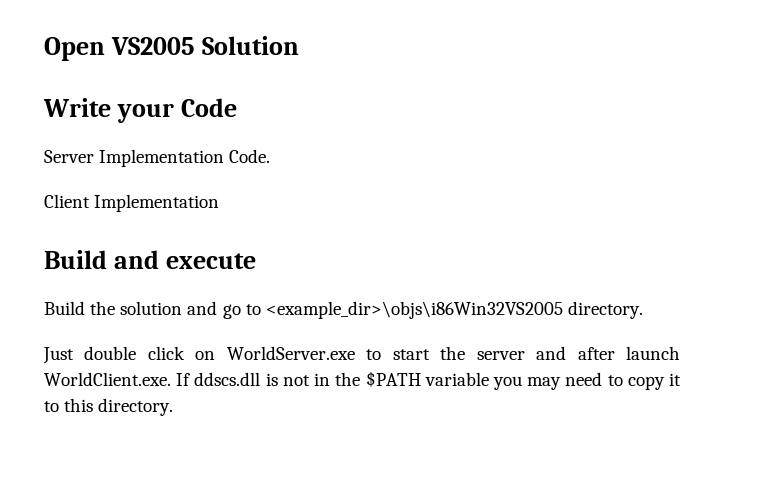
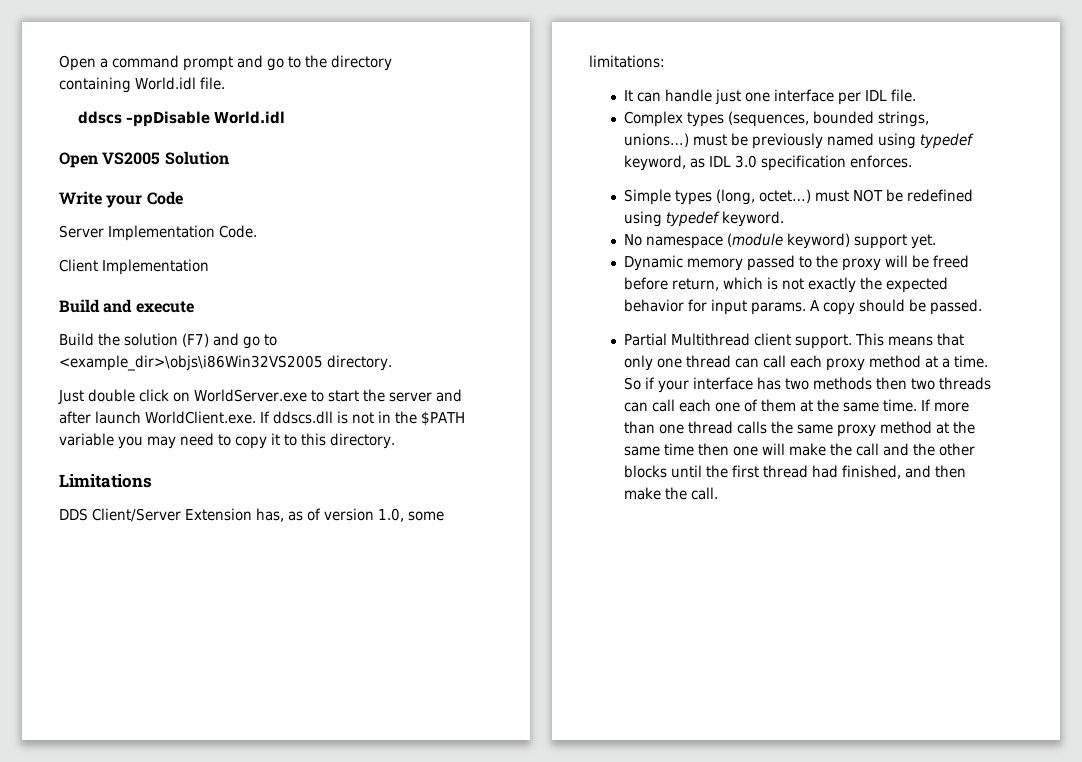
[44,37,105,61] Open -> [59,55,392,71] [59,77,225,93] [78,111,286,127] [59,152,98,168] Open a command prompt and go to the directory containing World.idl file. // ddscs –ppDisable World.idl // Open
(183, 308) none -> [182,333,209,347] (F7)
(174, 407) none -> [59,474,152,488] [59,508,444,522] [589,55,665,68] [624,89,917,105] [624,111,930,127] [624,133,975,149] [624,155,913,171] [624,189,974,205] [624,211,785,227] [624,233,937,249] [624,255,970,271] [624,277,949,293] [624,299,983,315] [624,333,965,349] [624,355,989,371] [624,377,992,393] [624,399,970,412] [624,421,976,437] [624,443,976,456] [624,465,967,479] [624,487,719,500] // Limitations // DDS Client/Server Extension has, as of version 1.0, some limitations: // It can handle just one interface per IDL file. // Complex types (sequences, bounded strings, unions…) must be previously named using typedef keyword, as IDL 3.0 specification enforces. // Simple types (long, octet…) must NOT be redefined using typedef keyword. // No namespace (module keyword) support yet. // Dynamic memory passed to the proxy will be freed before return, which is not exactly the expected behavior for input params. A copy should be passed. // Partial Multithread client support. This means that only one thread can call each proxy method at a time. So if your interface has two methods then two threads can call each one of them at the same time. If more than one thread calls the same proxy method at the same time then one will make the call and the other blocks until the first thread had finished, and then make the call.

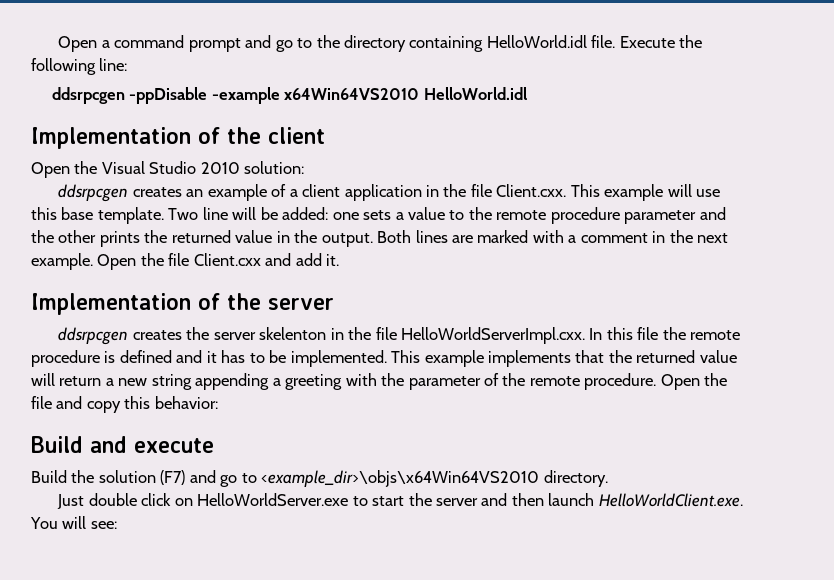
[135,77,225,90] [78,111,286,127] [59,151,229,168] [59,191,183,208] [59,225,257,241] [59,259,209,275] World.idl file. // ddscs –ppDisable World.idl // Open VS2005 Solution // Write your Code // Server Implementation Code. // Client Implementation -> [486,35,703,48] [31,58,128,75] [51,87,527,104] [31,127,325,149] [31,161,305,178] [58,184,721,202] [31,207,726,224] [31,230,729,247] [31,253,340,270] [31,293,334,315] [58,327,741,345] [31,350,737,367] [31,373,728,390] [31,396,218,413] HelloWorld.idl file. Execute the following line: // ddsrpcgen -ppDisable -example x64Win64VS2010 HelloWorld.idl // Implementation of the client // Open the Visual Studio 2010 solution: // ddsrpcgen creates an example of a client application in the file Client.cxx. This example will use this base template. Two line will be added: one sets a value to the remote procedure parameter and the other prints the returned value in the output. Both lines are marked with a comment in the next example. Open the file Client.cxx and add it. // Implementation of the server // ddsrpcgen creates the server skelenton in the file HelloWorldServerImpl.cxx. In this file the remote procedure is defined and it has to be implemented. This example implements that the returned value will return a new string appending a greeting with the parameter of the remote procedure. Open the file and copy this behavior:
[59,355,323,371] <example_dir>\objs\i86Win32VS2005 -> [261,470,540,487] <example_dir>\objs\x64Win64VS2010
[194,389,307,402] WorldServer.exe -> [197,493,349,506] HelloWorldServer.exe
[59,411,465,426] [59,433,395,449] [59,474,152,488] [59,508,444,522] [589,55,665,68] [624,89,917,105] [624,111,930,127] [624,133,975,149] [624,155,913,171] [624,189,974,205] [624,211,785,227] [624,233,937,249] [624,255,970,271] [624,277,949,293] [624,299,983,315] [624,333,965,349] [624,355,989,371] [624,377,992,393] [624,399,970,412] [624,421,976,437] [624,443,976,456] [624,465,967,479] [624,487,719,500] after launch WorldClient.exe. If ddscs.dll is not in the $PATH variable you may need to copy it to this directory. // Limitations // DDS Client/Server Extension has, as of version 1.0, some limitations: // It can handle just one interface per IDL file. // Complex types (sequences, bounded strings, unions…) must be previously named using typedef keyword, as IDL 3.0 specification enforces. // Simple types (long, octet…) must NOT be redefined using typedef keyword. // No namespace (module keyword) support yet. // Dynamic memory passed to the proxy will be freed before return, which is not exactly the expected behavior for input params. A copy should be passed. // Partial Multithread client support. This means that only one thread can call each proxy method at a time. So if your interface has two methods then two threads can call each one of them at the same time. If more than one thread calls the same proxy method at the same time then one will make the call and the other blocks until the first thread had finished, and then make the call. -> [511,493,743,507] [30,516,117,529] then launch HelloWorldClient.exe. You will see:

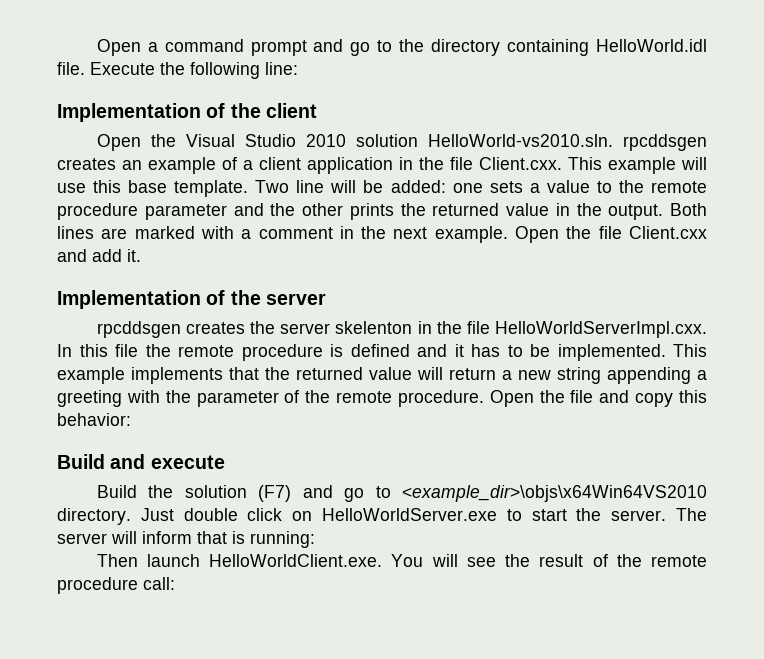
[51,87,527,104] // ddsrpcgen -ppDisable -example x64Win64VS2010 HelloWorld.idl -> (298, 68) none
[244,161,305,174] [58,184,129,202] solution: // ddsrpcgen -> [355,134,707,151] solution HelloWorld-vs2010.sln. rpcddsgen
[58,327,129,345] ddsrpcgen -> [96,321,181,338] rpcddsgen
(608, 478) // -> (131, 516) none
[435,493,743,507] [30,516,117,529] server and then launch HelloWorldClient.exe. You will see: -> [611,508,707,521] [57,531,315,548] [96,554,707,567] [57,577,175,594] server. The server will inform that is running: // Then launch HelloWorldClient.exe. You will see the result of the remote procedure call:

